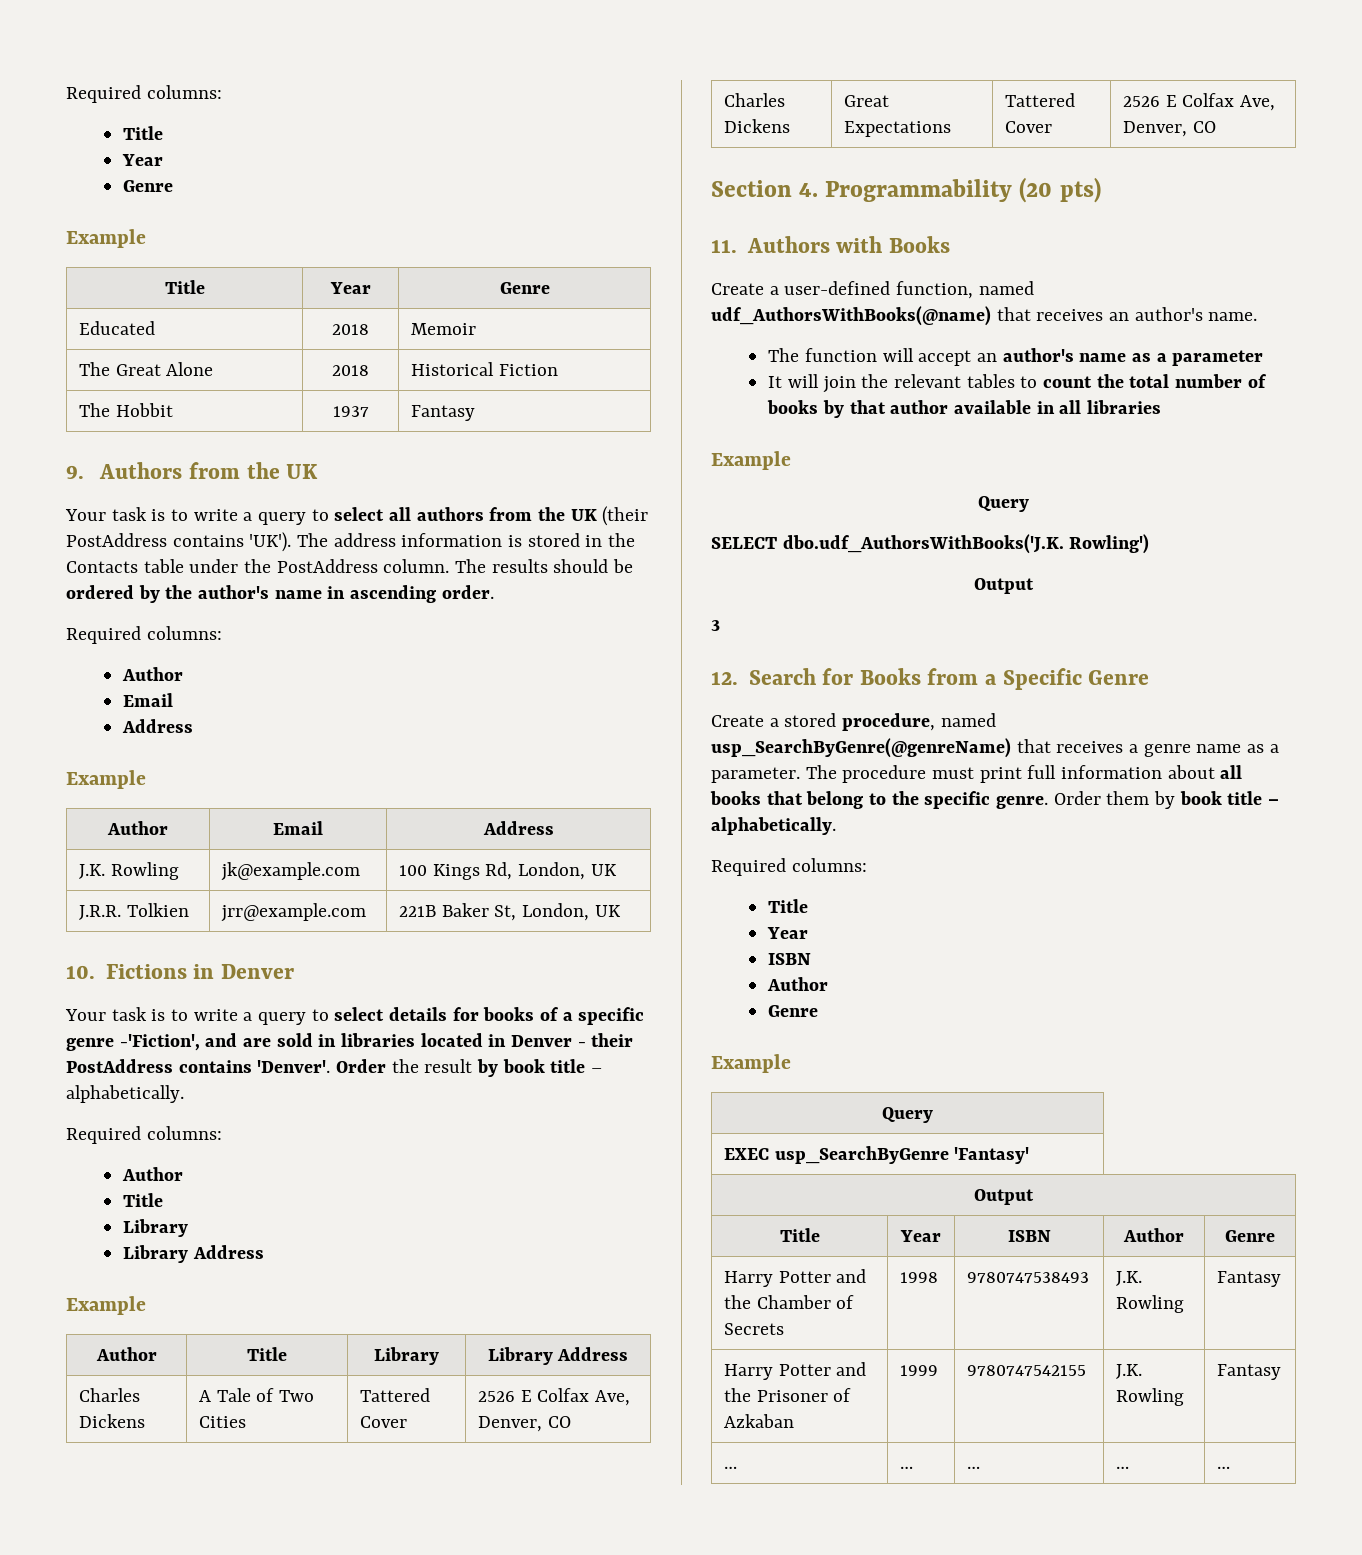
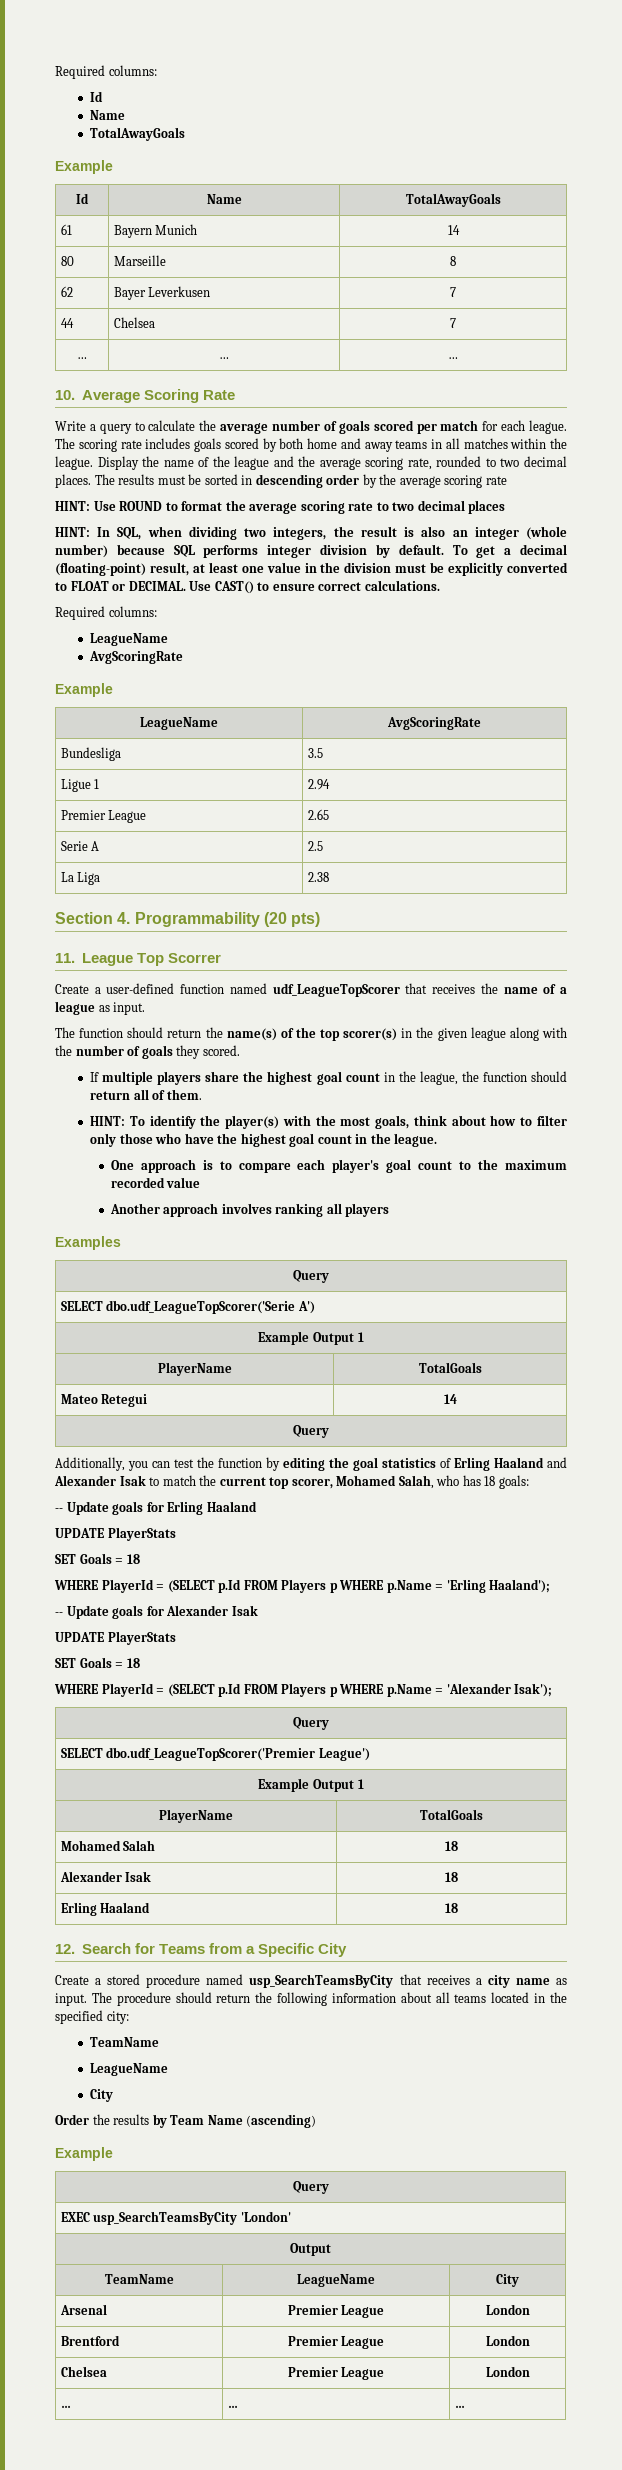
[66,85,222,103] [123,126,164,140] [122,154,164,166] [123,180,174,192] [66,229,146,248] [164,280,205,294] [329,282,371,294] [499,282,550,294] [78,321,155,335] [332,324,369,335] [410,323,476,335] [78,362,214,376] [332,365,369,376] [410,362,558,376] [78,403,173,417] [332,406,369,417] [410,405,475,421] [66,462,319,479] [65,506,649,526] [66,532,636,552] [66,559,634,573] [66,585,494,603] [66,626,222,644] [122,667,184,681] [123,693,174,707] [122,719,194,733] [66,770,146,789] [107,821,168,835] [273,821,323,835] [482,821,554,835] [78,862,179,880] [220,862,360,881] [398,862,617,880] [78,903,189,920] [220,903,366,922] [398,903,621,921] [66,964,294,979] [65,1007,645,1025] [66,1033,634,1051] [66,1059,603,1077] [66,1085,184,1103] [66,1126,222,1144] [122,1167,184,1181] [123,1193,164,1207] [123,1219,189,1237] [123,1245,265,1263] [66,1296,146,1315] [95,1347,157,1361] [247,1347,287,1361] [374,1347,439,1365] [487,1347,629,1365] [78,1388,140,1402] [78,1414,145,1428] [198,1388,314,1402] [198,1416,246,1428] [359,1388,430,1402] [359,1416,407,1428] [477,1388,630,1406] [477,1416,571,1432] [723,93,785,107] [723,119,790,133] [843,95,889,107] [843,121,951,137] [1004,93,1075,107] [1004,121,1052,133] [1122,93,1275,111] [1122,121,1216,137] Required columns: // Title // Year // Genre // Example // Title | Year | Genre // Educated | 2018 | Memoir // The Great Alone | 2018 | Historical Fiction // The Hobbit | 1937 | Fantasy // 9. Authors from the UK // Your task is to write a query to select all authors from the UK (their PostAddress contains 'UK'). The address information is stored in the Contacts table under the PostAddress column. The results should be ordered by the author's name in ascending order. // Required columns: // Author // Email // Address // Example // Author | Email | Address // J.K. Rowling | jk@example.com | 100 Kings Rd, London, UK // J.R.R. Tolkien | jrr@example.com | 221B Baker St, London, UK // 10. Fictions in Denver // Your task is to write a query to select details for books of a specific genre -'Fiction', and are sold in libraries located in Denver - their PostAddress contains 'Denver'. Order the result by book title – alphabetically. // Required columns: // Author // Title // Library // Library Address // Example // Author | Title | Library | Library Address // Charles Dickens | A Tale of Two Cities | Tattered Cover | 2526 E Colfax Ave, Denver, CO // Charles Dickens | Great Expectations | Tattered Cover | 2526 E Colfax Ave, Denver, CO -> [55,65,157,79] [90,91,104,102] [90,110,126,120] [90,127,186,141] [55,160,113,174] [76,193,89,204] [206,194,242,204] [405,193,501,207] [60,224,72,235] [113,224,198,238] [447,225,460,235] [60,256,74,266] [113,255,166,266] [450,256,456,266] [60,286,73,297] [113,286,211,300] [450,287,456,297] [60,318,74,328] [113,317,155,328] [450,318,456,328] [77,357,87,359] [219,357,229,359] [448,357,458,359] [55,389,235,403] [55,420,568,434] [55,438,567,452] [55,456,568,470] [55,474,507,488] [55,500,506,514] [55,526,567,540] [55,544,567,558] [55,562,569,576] [55,580,440,594] [55,606,157,620] [90,633,169,646] [89,651,184,664] [55,683,113,697] [140,717,218,730] [387,717,481,730] [60,747,121,761] [307,748,323,758] [60,779,100,792] [307,779,330,790] [60,810,147,823] [307,809,329,820] [60,841,100,851] [307,841,323,851] [60,872,101,885] [307,872,329,882] Required columns: // Id // Name // TotalAwayGoals // Example // Id | Name | TotalAwayGoals // 61 | Bayern Munich | 14 // 80 | Marseille | 8 // 62 | Bayer Leverkusen | 7 // 44 | Chelsea | 7 // … | … | … // 10. Average Scoring Rate // Write a query to calculate the average number of goals scored per match for each league. The scoring rate includes goals scored by both home and away teams in all matches within the league. Display the name of the league and the average scoring rate, rounded to two decimal places. The results must be sorted in descending order by the average scoring rate // HINT: Use ROUND to format the average scoring rate to two decimal places // HINT: In SQL, when dividing two integers, the result is also an integer (whole number) because SQL performs integer division by default. To get a decimal (floating-point) result, at least one value in the division must be explicitly converted to FLOAT or DECIMAL. Use CAST() to ensure correct calculations. // Required columns: // LeagueName // AvgScoringRate // Example // LeagueName | AvgScoringRate // Bundesliga | 3.5 // Ligue 1 | 2.94 // Premier League | 2.65 // Serie A | 2.5 // La Liga | 2.38
[746,236,950,253] Authors with Books -> [81,953,221,966] League Top Scorrer
[896,281,1034,299] [711,306,1258,326] [768,348,1264,366] [768,374,1267,393] [767,400,1162,418] [711,451,791,470] [978,496,1029,512] [711,534,1150,554] [974,578,1034,594] [711,620,720,631] function, named udf_AuthorsWithBooks(@name) that receives an author's name. // The function will accept an author's name as a parameter // It will join the relevant tables to count the total number of books by that author available in all libraries // Example // Query // SELECT dbo.udf_AuthorsWithBooks('J.K. Rowling') // Output // 3 -> [180,983,568,997] [55,1001,146,1015] [55,1027,567,1041] [55,1045,240,1059] [90,1071,567,1085] [90,1089,202,1100] [90,1115,568,1129] [90,1133,438,1147] [110,1159,567,1173] [110,1177,201,1188] [109,1203,390,1217] [55,1236,121,1250] [293,1270,329,1283] [60,1300,315,1314] [258,1331,364,1345] [157,1362,232,1376] [418,1362,482,1373] [60,1394,148,1407] [443,1394,457,1404] [293,1425,329,1438] [55,1457,567,1471] [54,1475,529,1489] [55,1501,257,1515] [55,1527,176,1541] [55,1553,140,1564] [54,1579,551,1593] [55,1605,258,1619] [55,1631,176,1645] [55,1657,140,1668] [54,1683,553,1697] [293,1717,329,1730] [60,1747,370,1761] [258,1778,364,1792] [159,1809,233,1823] [420,1809,483,1820] [60,1840,156,1851] [445,1841,458,1851] [59,1871,152,1882] [445,1872,458,1882] [60,1902,151,1916] [445,1903,458,1913] function named udf_LeagueTopScorer that receives the name of a league as input. // The function should return the name(s) of the top scorer(s) in the given league along with the number of goals they scored. // If multiple players share the highest goal count in the league, the function should return all of them. // HINT: To identify the player(s) with the most goals, think about how to filter only those who have the highest goal count in the league. // One approach is to compare each player's goal count to the maximum recorded value // Another approach involves ranking all players // Examples // Query // SELECT dbo.udf_LeagueTopScorer('Serie A') // Example Output 1 // PlayerName | TotalGoals // Mateo Retegui | 14 // Query // Additionally, you can test the function by editing the goal statistics of Erling Haaland and Alexander Isak to match the current top scorer, Mohamed Salah, who has 18 goals: // -- Update goals for Erling Haaland // UPDATE PlayerStats // SET Goals = 18 // WHERE PlayerId = (SELECT p.Id FROM Players p WHERE p.Name = 'Erling Haaland'); // -- Update goals for Alexander Isak // UPDATE PlayerStats // SET Goals = 18 // WHERE PlayerId = (SELECT p.Id FROM Players p WHERE p.Name = 'Alexander Isak'); // Query // SELECT dbo.udf_LeagueTopScorer('Premier League') // Example Output 1 // PlayerName | TotalGoals // Mohamed Salah | 18 // Alexander Isak | 18 // Erling Haaland | 18
[859,668,921,685] Books -> [158,1944,205,1954] Teams
[1088,670,1150,685] Genre -> [317,1943,347,1957] City
[842,713,996,731] [711,738,1011,758] procedure, named usp_SearchByGenre(@genreName) -> [146,1974,394,1988] procedure named usp_SearchTeamsByCity
[1143,744,1279,757] [711,765,1243,783] [710,791,1280,809] [711,817,836,835] [711,858,867,876] [768,899,809,913] [767,927,809,939] [768,953,812,965] [767,977,829,991] [768,1005,819,1017] genre name as a parameter. The procedure must print full information about all books that belong to the specific genre. Order them by book title – alphabetically. // Required columns: // Title // Year // ISBN // Author // Genre -> [487,1975,568,1988] [55,1992,568,2006] [55,2010,129,2024] [90,2037,160,2047] [90,2063,169,2076] [90,2089,114,2102] [55,2114,317,2128] city name as input. The procedure should return the following information about all teams located in the specified city: // TeamName // LeagueName // City // Order the results by Team Name (ascending)
[774,1146,1030,1164] [974,1189,1034,1205] [779,1228,820,1242] [900,1230,941,1242] [1007,1230,1051,1242] [1123,1228,1184,1242] [1225,1230,1275,1242] [723,1269,867,1287] [723,1295,855,1309] [723,1323,784,1335] [899,1272,938,1283] [966,1272,1089,1283] [1115,1271,1142,1286] [1115,1295,1184,1313] [1216,1271,1281,1287] [723,1362,867,1380] [723,1388,852,1402] [723,1414,794,1428] [899,1365,938,1376] [966,1365,1086,1376] [1115,1364,1142,1379] [1115,1388,1184,1406] [1216,1364,1281,1380] [723,1466,737,1469] [899,1466,913,1469] [966,1466,980,1469] [1115,1466,1129,1469] [1216,1466,1230,1469] usp_SearchByGenre 'Fantasy' // Output // Title | Year | ISBN | Author | Genre // Harry Potter and the Chamber of Secrets | 1998 | 9780747538493 | J.K. Rowling | Fantasy // Harry Potter and the Prisoner of Azkaban | 1999 | 9780747542155 | J.K. Rowling | Fantasy // … | … | … | … | … -> [93,2211,291,2225] [290,2243,331,2256] [104,2274,174,2284] [297,2274,375,2287] [496,2274,519,2287] [59,2304,107,2315] [287,2305,385,2318] [485,2304,530,2315] [60,2335,120,2346] [287,2336,385,2349] [485,2335,530,2346] [60,2366,107,2377] [287,2367,385,2380] [485,2366,530,2377] [60,2405,71,2408] [227,2405,238,2408] [454,2405,465,2408] usp_SearchTeamsByCity 'London' // Output // TeamName | LeagueName | City // Arsenal | Premier League | London // Brentford | Premier League | London // Chelsea | Premier League | London // … | … | …

